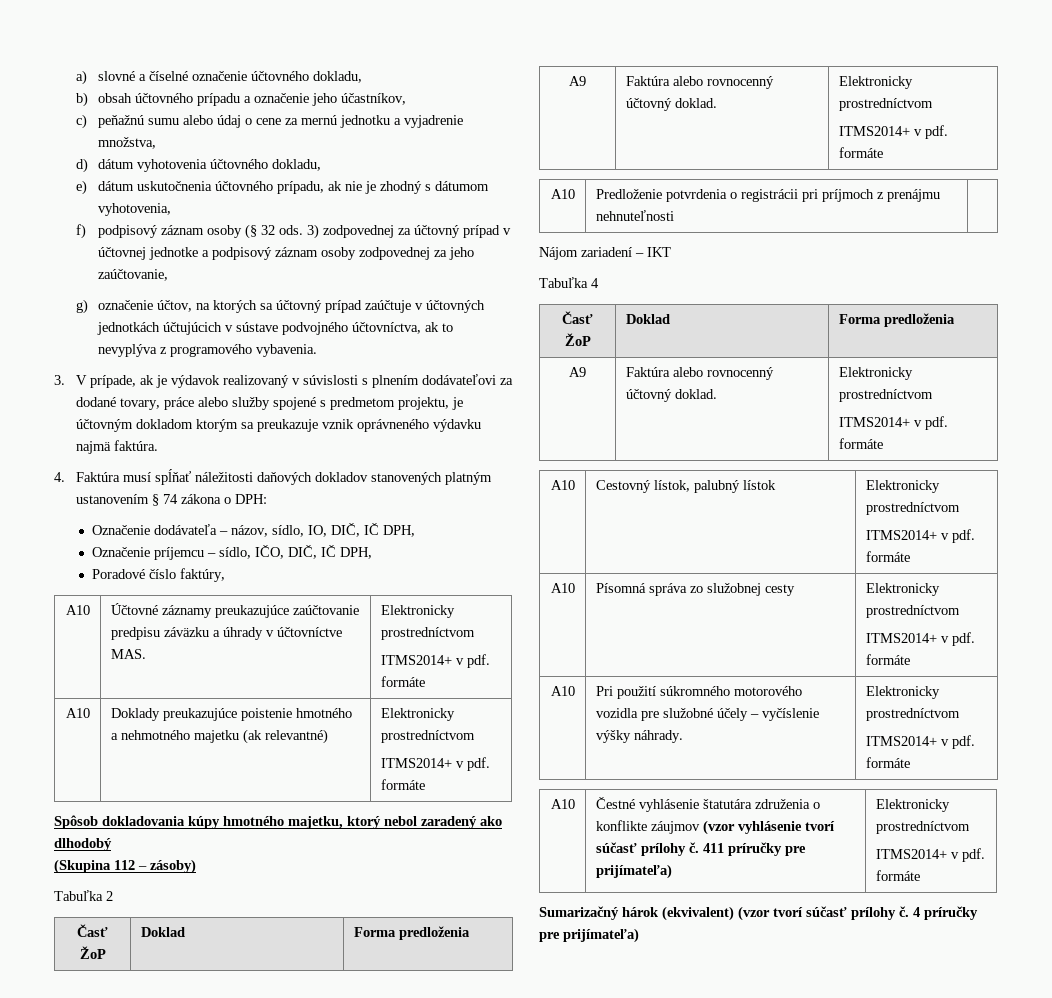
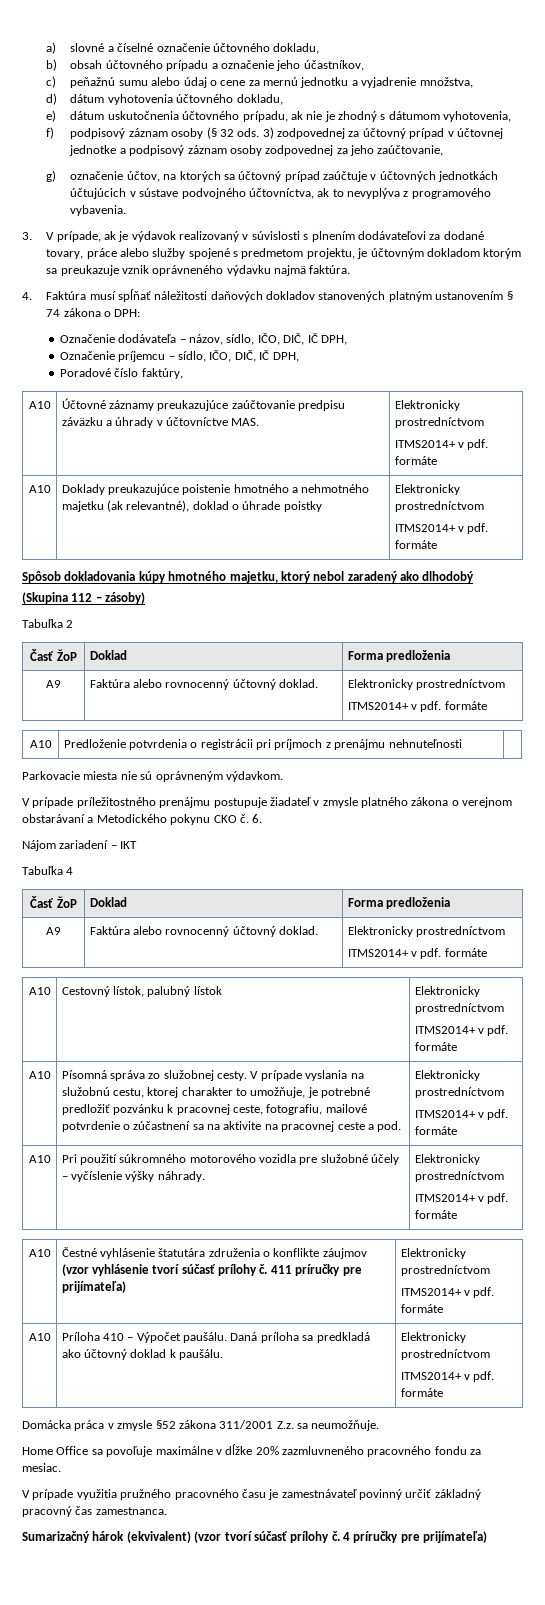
[308,525,328,537] IO, -> [257,333,280,345] IČO,
[264,729,328,744] relevantné) -> [126,500,322,512] relevantné), doklad o úhrade poistky
(674, 215) none -> [22,771,283,782] [22,797,513,808] [22,814,263,825] // Parkovacie miesta nie sú oprávneným výdavkom. // V prípade príležitostného prenájmu postupuje žiadateľ v zmysle platného zákona o verejnom obstarávaní a Metodického pokynu CKO č. 6.
[764,584,795,596] cesty -> [217,1070,364,1081] [61,1087,371,1098] [61,1104,367,1115] [61,1121,402,1132] cesty. V prípade vyslania na služobnú cestu, ktorej charakter to umožňuje, je potrebné predložiť pozvánku k pracovnej ceste, fotografiu, mailové potvrdenie o zúčastnení sa na aktivite na pracovnej ceste a pod.
(920, 875) none -> [28,1333,51,1341] [61,1332,370,1343] [61,1349,224,1360] [400,1332,466,1343] [400,1349,490,1360] [400,1371,495,1382] [400,1388,443,1397] [22,1420,380,1431] [22,1444,482,1457] [22,1463,61,1472] [22,1489,481,1500] [22,1506,167,1517] // A10 | Príloha 410 – Výpočet paušálu. Daná príloha sa predkladá ako účtovný doklad k paušálu. | Elektronicky prostredníctvom // ITMS2014+ v pdf. formáte // Domácka práca v zmysle §52 zákona 311/2001 Z.z. sa neumožňuje. // Home Office sa povoľuje maximálne v dĺžke 20% zazmluvneného pracovného fondu za mesiac. // V prípade využitia pružného pracovného času je zamestnávateľ povinný určiť základný pracovný čas zamestnanca.

